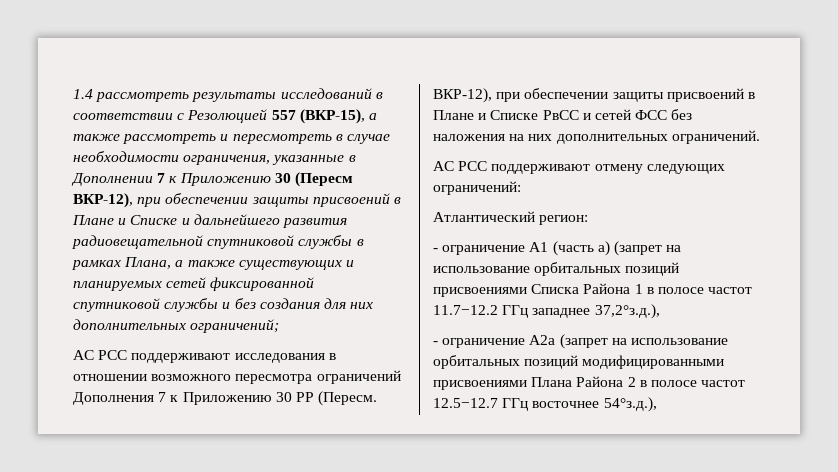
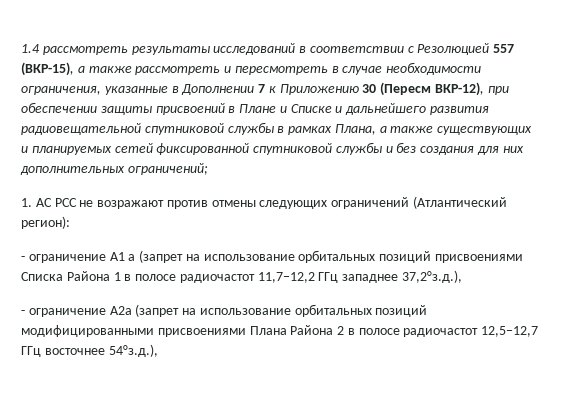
[73,350,336,363] [73,370,401,384] [73,391,378,406] [433,88,755,103] [433,109,693,120] [433,130,760,144] [433,161,725,174] [433,181,521,195] [433,211,589,225] АС РСС поддерживают исследования в отношении возможного пересмотра ограничений Дополнения 7 к Приложению 30 РР (Пересм. ВКР-12), при обеспечении защиты присвоений в Плане и Списке РвСС и сетей ФСС без наложения на них дополнительных ограничений. // АС РCC поддерживают отмену следующих ограничений: // Атлантический регион: -> [21,196,508,209] [21,216,70,229] 1. АС РCC не возражают против отмены следующих ограничений (Атлантический регион):
[552,241,610,256] (часть а) -> [128,254,136,261] а
[708,287,753,294] [433,305,498,315] частот 11.7−12.2 -> [179,272,315,283] радиочастот 11,7−12,2
[701,380,746,387] [433,398,498,408] частот 12.5−12.7 -> [403,326,539,337] радиочастот 12,5−12,7

